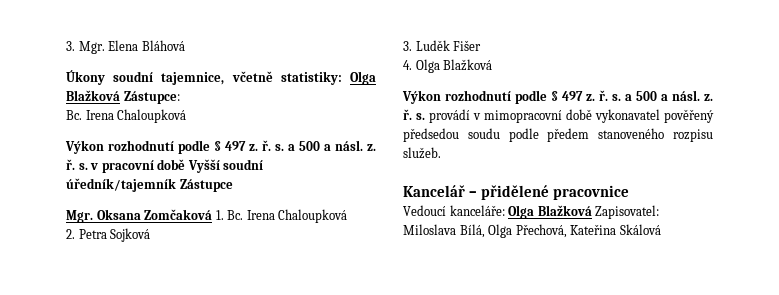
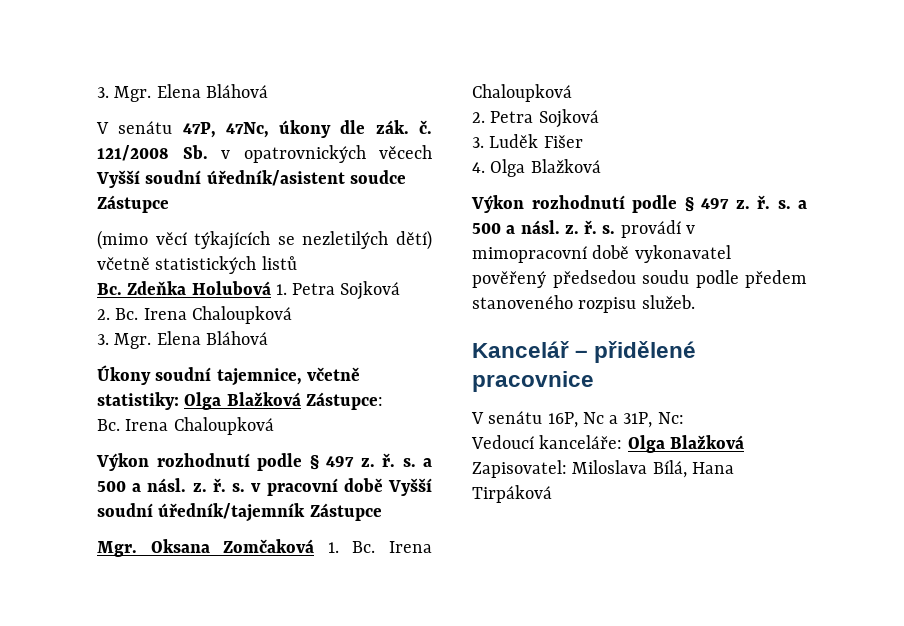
[66,40,185,54] 3. Mgr. Elena Bláhová -> [97,84,268,102] [96,120,432,138] [97,145,432,163] [96,170,406,188] [97,195,169,213] [97,230,432,250] [97,256,297,274] [97,281,401,300] [97,306,292,324] [97,331,268,349] 3. Mgr. Elena Bláhová // V senátu 47P, 47Nc, úkony dle zák. č. 121/2008 Sb. v opatrovnických věcech Vyšší soudní úředník/asistent soudce Zástupce // (mimo věcí týkajících se nezletilých dětí) včetně statistických listů // Bc. Zdeňka Holubová 1. Petra Sojková // 2. Bc. Irena Chaloupková // 3. Mgr. Elena Bláhová
(630, 192) none -> [471,411,684,428] // V senátu 16P, Nc a 31P, Nc:
[488,224,661,238] Olga Přechová, Kateřina Skálová -> [691,462,734,474] [472,485,552,503] Hana Tirpáková

